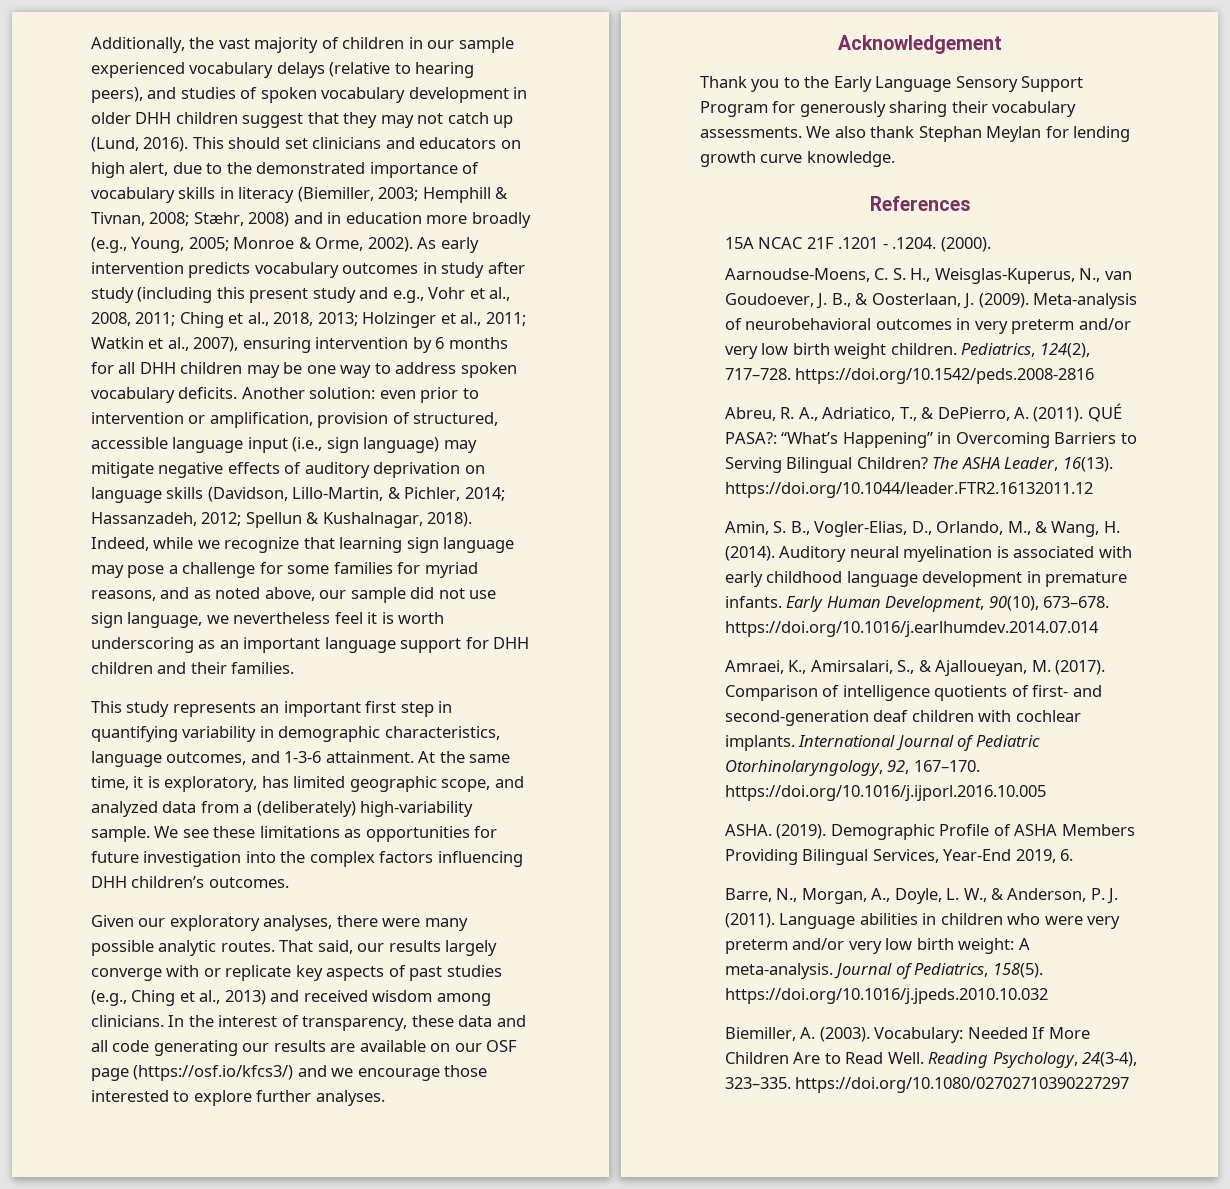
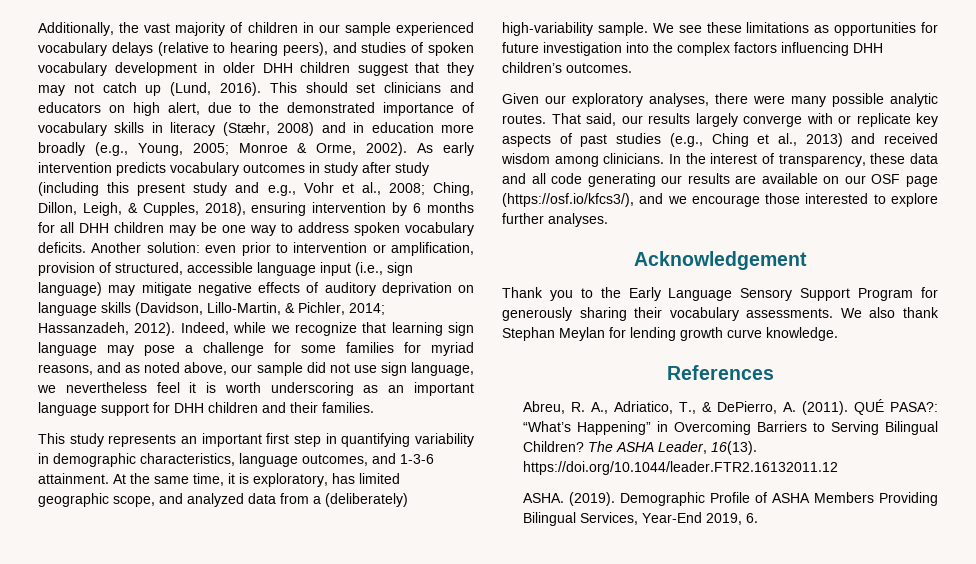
[297,187,509,203] [91,212,244,226] (Biemiller, 2003; Hemphill & Tivnan, 2008; Stæhr, -> [222,122,270,136] (Stæhr,
[91,312,526,328] [91,337,239,352] 2008, 2011; Ching et al., 2018, 2013; Holzinger et al., 2011; Watkin et al., 2007), -> [388,182,475,196] [38,202,246,216] 2008; Ching, Dillon, Leigh, & Cupples, 2018),
[201,512,473,528] 2012; Spellun & Kushalnagar, 2018). -> [134,322,176,336] 2012).
[133,1065,294,1081] (https://osf.io/kfcs3/) -> [502,193,634,207] (https://osf.io/kfcs3/),
[724,237,991,252] [724,268,1132,284] [724,293,1137,309] [724,318,1131,334] [724,343,1090,359] [724,368,1095,384] // 15A NCAC 21F .1201 - .1204. (2000). // Aarnoudse-Moens, C. S. H., Weisglas-Kuperus, N., van Goudoever, J. B., & Oosterlaan, J. (2009). Meta-analysis of neurobehavioral outcomes in very preterm and/or very low birth weight children. Pediatrics, 124(2), 717–728. https://doi.org/10.1542/peds.2008-2816 -> (774, 372) none
[724,521,1120,537] [724,546,1132,562] [724,571,1128,587] [724,596,1110,612] [724,621,1099,637] [724,660,1105,676] [724,685,1102,701] [724,710,1081,726] [724,735,1040,751] [724,760,980,776] [724,785,1046,801] // Amin, S. B., Vogler-Elias, D., Orlando, M., & Wang, H. (2014). Auditory neural myelination is associated with early childhood language development in premature infants. Early Human Development, 90(10), 673–678. https://doi.org/10.1016/j.earlhumdev.2014.07.014 // Amraei, K., Amirsalari, S., & Ajalloueyan, M. (2017). Comparison of intelligence quotients of first- and second-generation deaf children with cochlear implants. International Journal of Pediatric Otorhinolaryngology, 92, 167–170. https://doi.org/10.1016/j.ijporl.2016.10.005 -> (838, 468) none
[724,888,1119,904] [724,913,1120,929] [724,938,1030,954] [724,963,1043,979] [724,988,1048,1004] [724,1027,1090,1043] [724,1052,1137,1068] [724,1077,1130,1093] // Barre, N., Morgan, A., Doyle, L. W., & Anderson, P. J. (2011). Language abilities in children who were very preterm and/or very low birth weight: A meta-analysis. Journal of Pediatrics, 158(5). https://doi.org/10.1016/j.jpeds.2010.10.032 // Biemiller, A. (2003). Vocabulary: Needed If More Children Are to Read Well. Reading Psychology, 24(3-4), 323–335. https://doi.org/10.1080/02702710390227297 -> (758, 518) none

